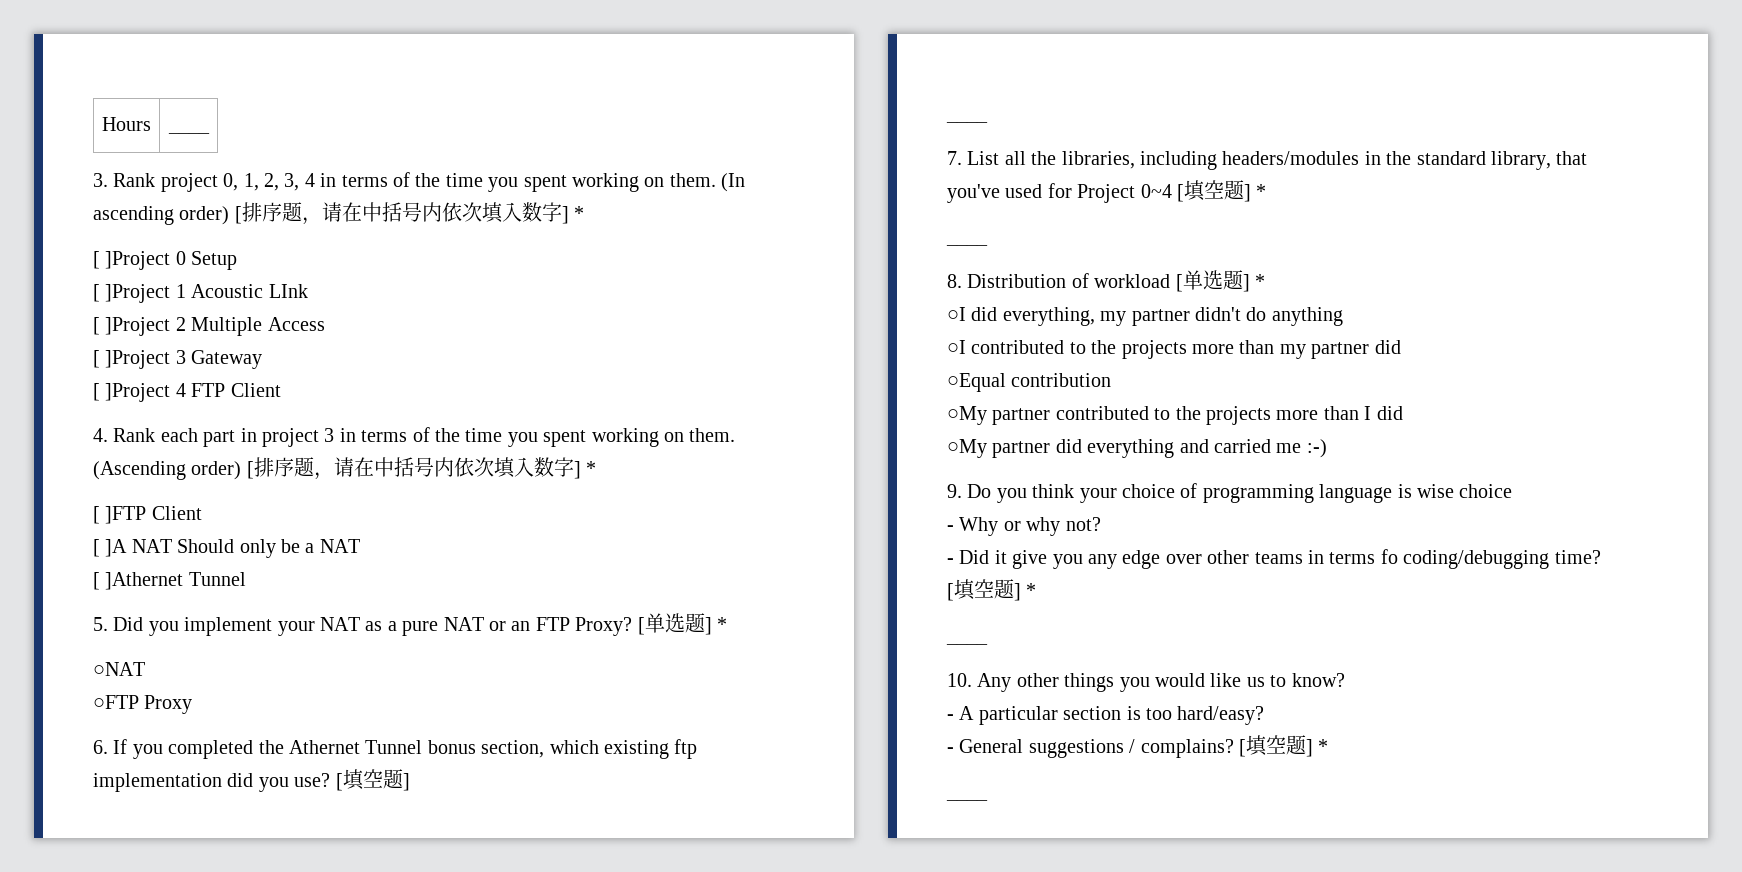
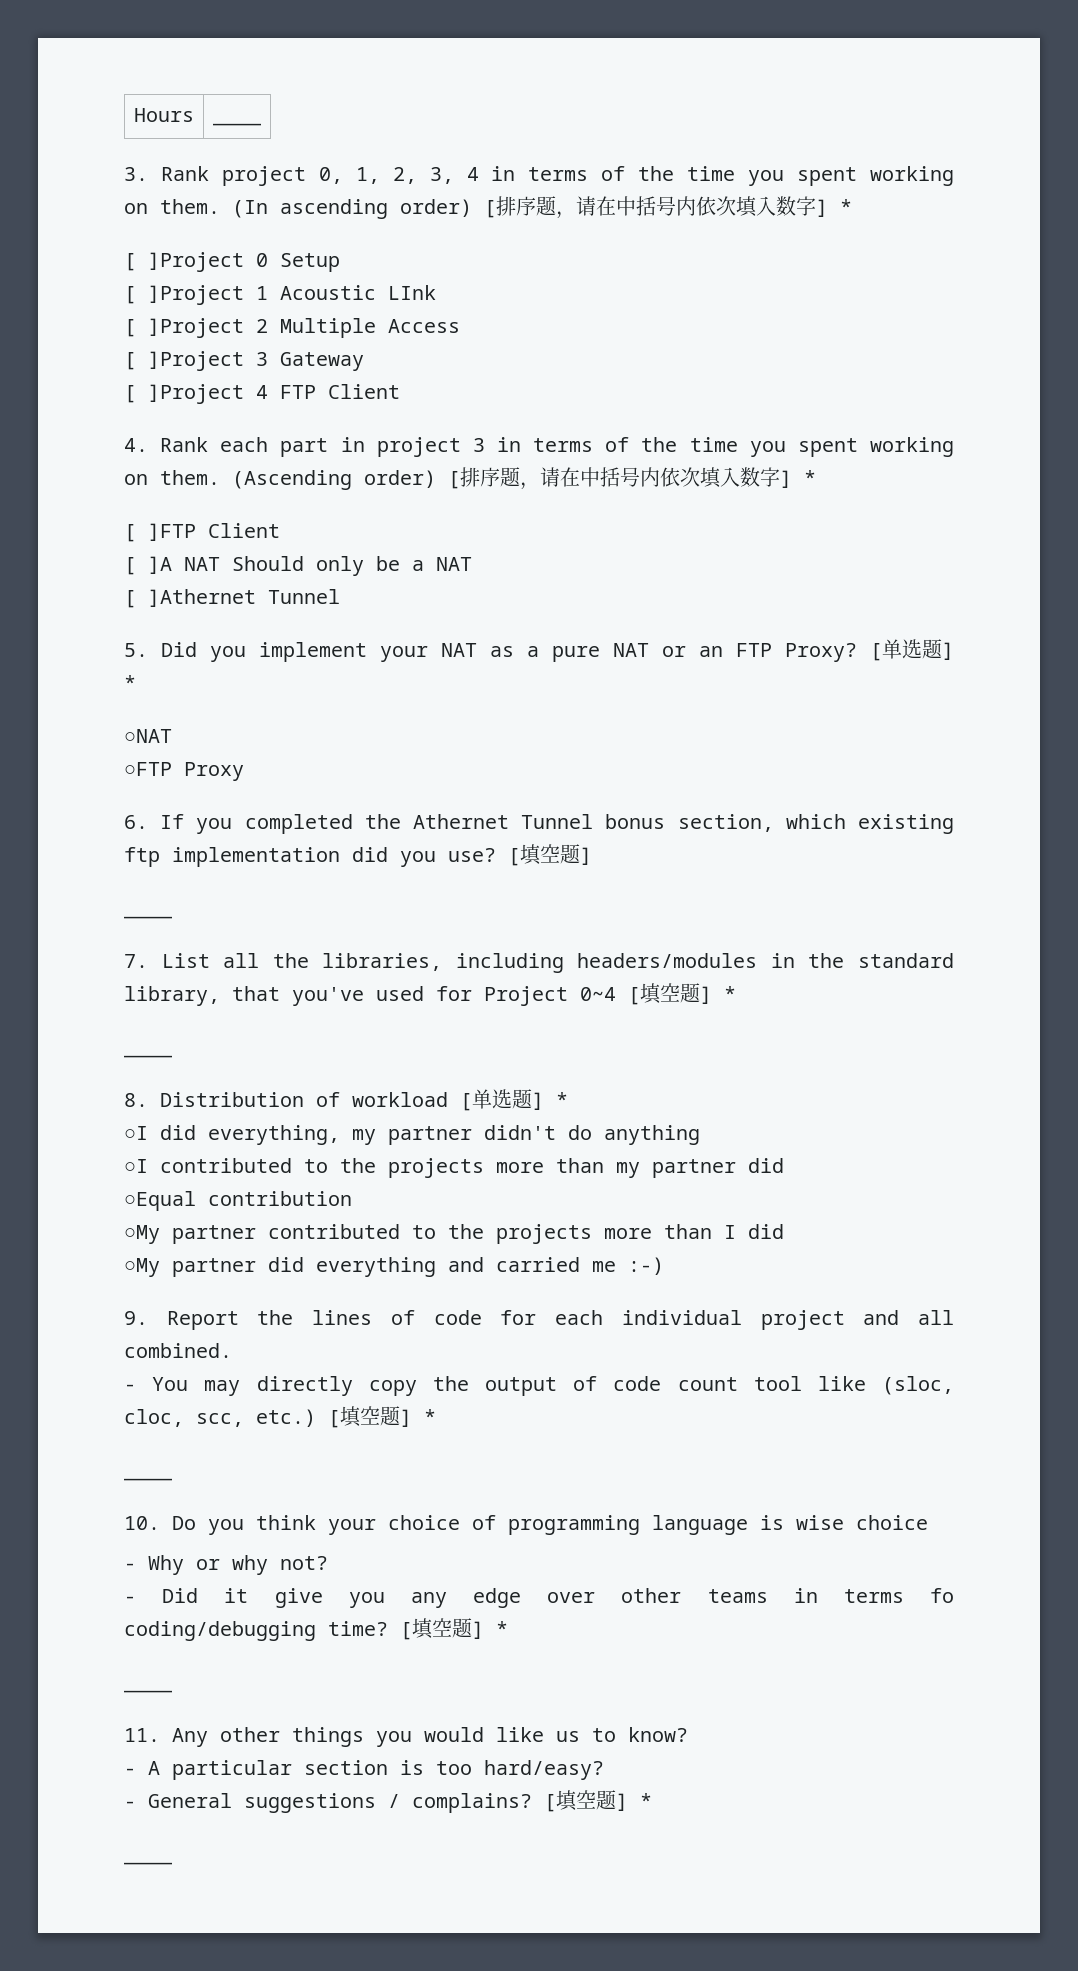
(962, 491) none -> [166,1310,955,1330] [124,1343,232,1358] [124,1376,954,1396] [124,1406,436,1428] [124,1477,172,1481] [124,1516,160,1530] Report the lines of code for each individual project and all combined. // - You may directly copy the output of code count tool like (sloc, cloc, scc, etc.) [填空题] * // ____ // 10.
[947,673,972,687] 10. -> [124,1728,160,1742] 11.

